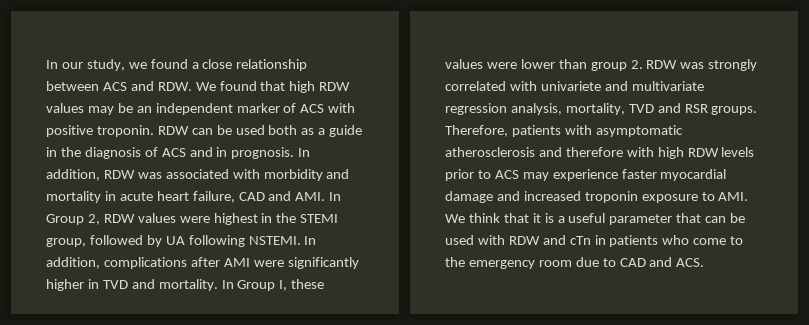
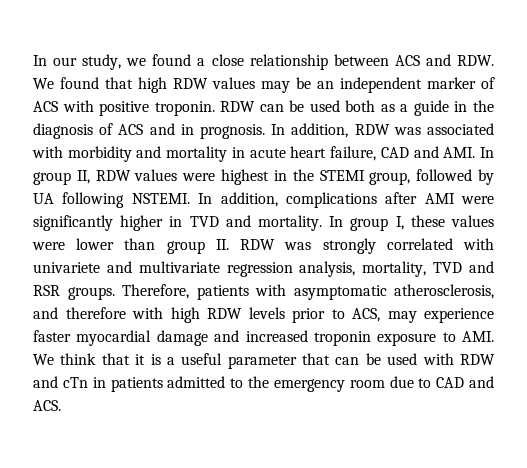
[46,214,100,225] Group 2, -> [33,170,90,185] group II,
[237,280,276,291] Group -> [350,218,389,231] group
[630,60,643,69] 2. -> [215,239,229,250] II.
[445,147,535,157] atherosclerosis -> [394,284,494,299] atherosclerosis,
[494,170,519,179] ACS -> [352,308,380,322] ACS,
[662,235,727,245] who come -> [167,376,226,388] admitted

